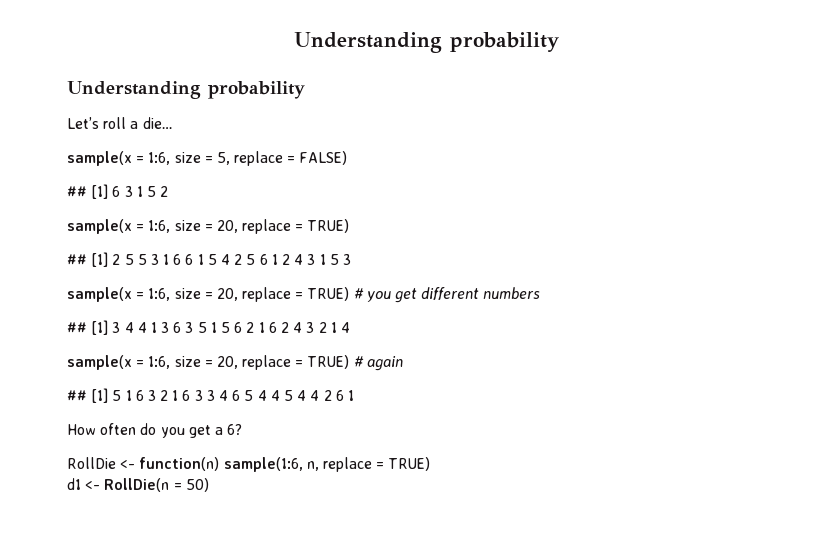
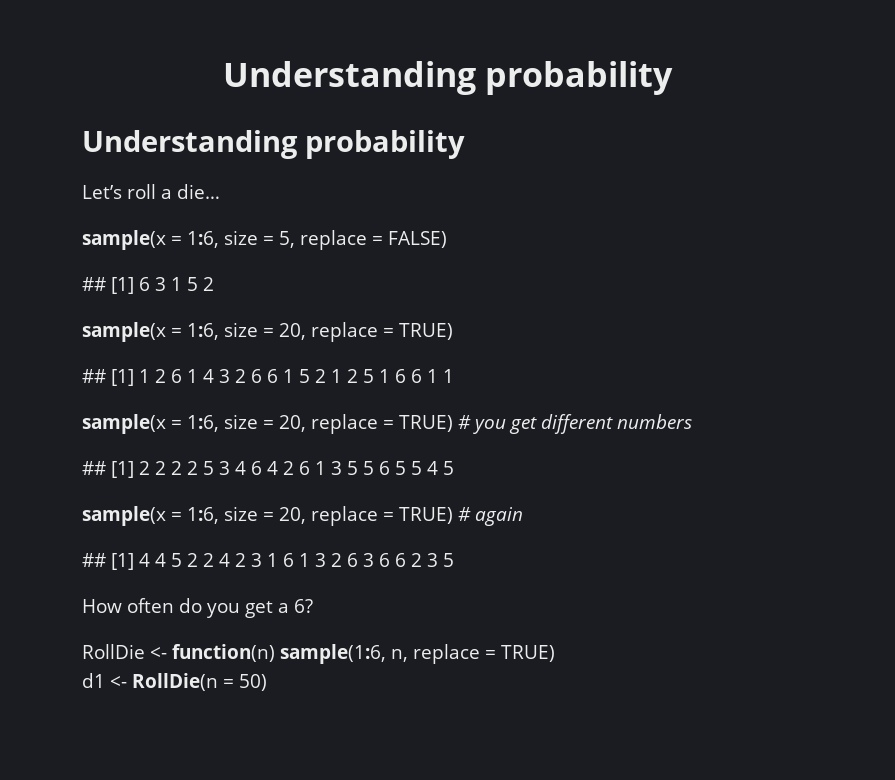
[112,254,351,265] 2 5 5 3 1 6 6 1 5 4 2 5 6 1 2 4 3 1 5 3 -> [139,369,454,383] 1 2 6 1 4 3 2 6 6 1 5 2 1 2 5 1 6 6 1 1
[112,322,350,333] 3 4 4 1 3 6 3 5 1 5 6 2 1 6 2 4 3 2 1 4 -> [139,461,454,475] 2 2 2 2 5 3 4 6 4 2 6 1 3 5 5 6 5 5 4 5
[112,390,354,401] 5 1 6 3 2 1 6 3 3 4 6 5 4 4 5 4 4 2 6 1 -> [139,553,454,567] 4 4 5 2 2 4 2 3 1 6 1 3 2 6 3 6 6 2 3 5

